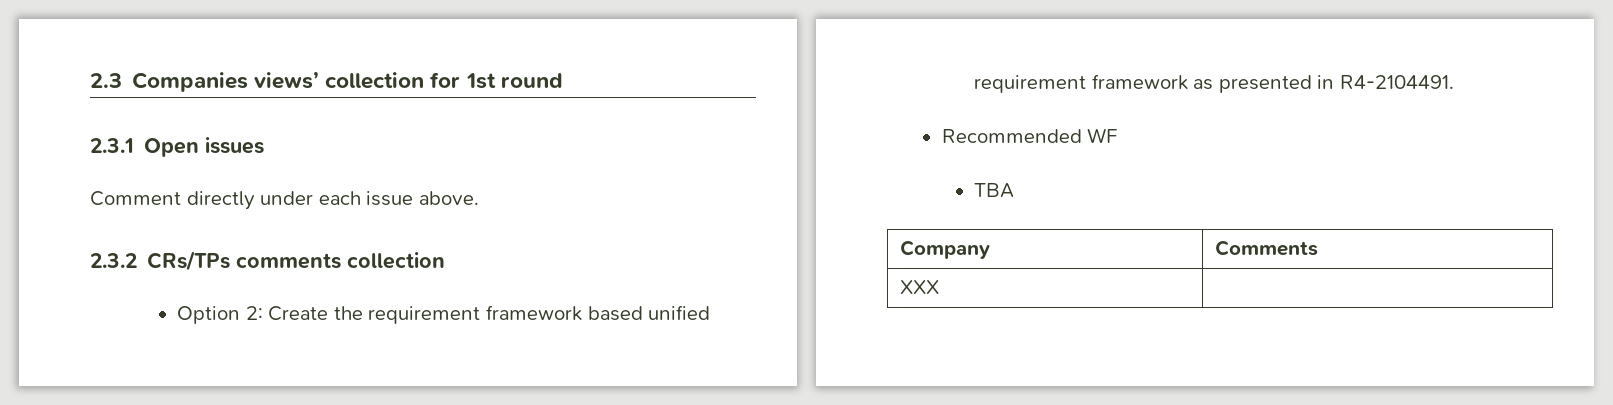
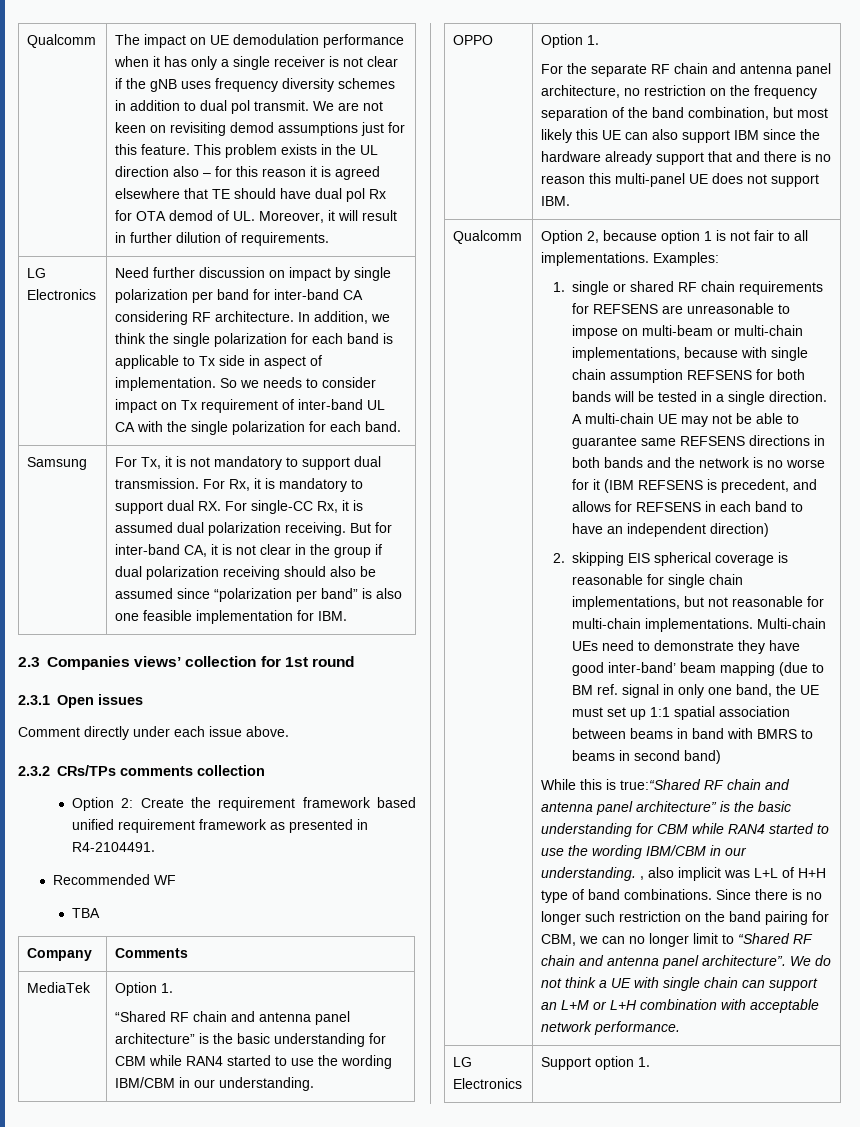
(90, 80) none -> [27,34,97,48] [115,34,405,48] [114,56,399,70] [115,78,396,92] [115,100,384,114] [115,122,406,136] [115,144,379,158] [115,166,381,180] [115,188,387,202] [115,210,398,223] [115,232,330,246] [27,268,47,278] [27,289,97,300] [115,267,392,281] [115,289,364,303] [115,311,391,325] [115,333,394,347] [115,355,323,369] [115,377,377,391] [115,399,386,413] [115,421,402,435] [27,457,88,470] [115,456,382,470] [115,478,364,492] [115,500,364,514] [115,522,393,536] [115,544,383,558] [115,566,377,580] [115,588,403,602] [115,610,348,624] Qualcomm | The impact on UE demodulation performance when it has only a single receiver is not clear if the gNB uses frequency diversity schemes in addition to dual pol transmit. We are not keen on revisiting demod assumptions just for this feature. This problem exists in the UL direction also – for this reason it is agreed elsewhere that TE should have dual pol Rx for OTA demod of UL. Moreover, it will result in further dilution of requirements. // LG Electronics | Need further discussion on impact by single polarization per band for inter-band CA considering RF architecture. In addition, we think the single polarization for each band is applicable to Tx side in aspect of implementation. So we needs to consider impact on Tx requirement of inter-band UL CA with the single polarization for each band. // Samsung | For Tx, it is not mandatory to support dual transmission. For Rx, it is mandatory to support dual RX. For single-CC Rx, it is assumed dual polarization receiving. But for inter-band CA, it is not clear in the group if dual polarization receiving should also be assumed since “polarization per band” is also one feasible implementation for IBM. //
[900,280,940,294] XXX | -> [27,982,92,993] [115,982,174,996] [115,1011,351,1025] [115,1033,387,1047] [115,1055,393,1069] [115,1077,315,1091] [453,35,494,45] [541,34,600,48] [541,63,832,77] [541,85,818,99] [541,107,829,121] [541,129,821,143] [541,151,832,165] [541,173,820,187] [541,196,571,206] [453,230,523,244] [541,230,809,244] [541,252,720,266] [552,281,823,295] [571,303,790,314] [571,325,803,339] [571,347,808,361] [571,369,805,383] [571,391,827,405] [571,413,799,427] [571,435,825,449] [571,457,825,468] [571,479,817,493] [571,501,803,512] [571,523,769,537] [552,552,788,566] [571,574,743,588] [571,596,824,610] [571,618,826,632] [571,640,800,654] [571,662,824,676] [571,684,819,698] [571,706,790,720] [571,728,813,739] [571,750,721,764] [541,779,791,790] [541,801,792,815] [541,823,830,837] [541,845,748,859] [541,867,827,881] [541,889,823,903] [541,911,830,925] [541,933,814,947] [541,955,832,969] [541,977,819,991] [541,999,820,1013] [541,1021,681,1035] [453,1057,473,1067] [453,1078,523,1089] [541,1056,651,1070] MediaTek | Option 1. // “Shared RF chain and antenna panel architecture” is the basic understanding for CBM while RAN4 started to use the wording IBM/CBM in our understanding. // OPPO | Option 1. // For the separate RF chain and antenna panel architecture, no restriction on the frequency separation of the band combination, but most likely this UE can also support IBM since the hardware already support that and there is no reason this multi-panel UE does not support IBM. // Qualcomm | Option 2, because option 1 is not fair to all implementations. Examples: // 1. single or shared RF chain requirements for REFSENS are unreasonable to impose on multi-beam or multi-chain implementations, because with single chain assumption REFSENS for both bands will be tested in a single direction. A multi-chain UE may not be able to guarantee same REFSENS directions in both bands and the network is no worse for it (IBM REFSENS is precedent, and allows for REFSENS in each band to have an independent direction) // 2. skipping EIS spherical coverage is reasonable for single chain implementations, but not reasonable for multi-chain implementations. Multi-chain UEs need to demonstrate they have good inter-band’ beam mapping (due to BM ref. signal in only one band, the UE must set up 1:1 spatial association between beams in band with BMRS to beams in second band) // While this is true:“Shared RF chain and antenna panel architecture” is the basic understanding for CBM while RAN4 started to use the wording IBM/CBM in our understanding. , also implicit was L+L of H+H type of band combinations. Since there is no longer such restriction on the band pairing for CBM, we can no longer limit to “Shared RF chain and antenna panel architecture”. We do not think a UE with single chain can support an L+M or L+H combination with acceptable network performance. // LG Electronics | Support option 1.

